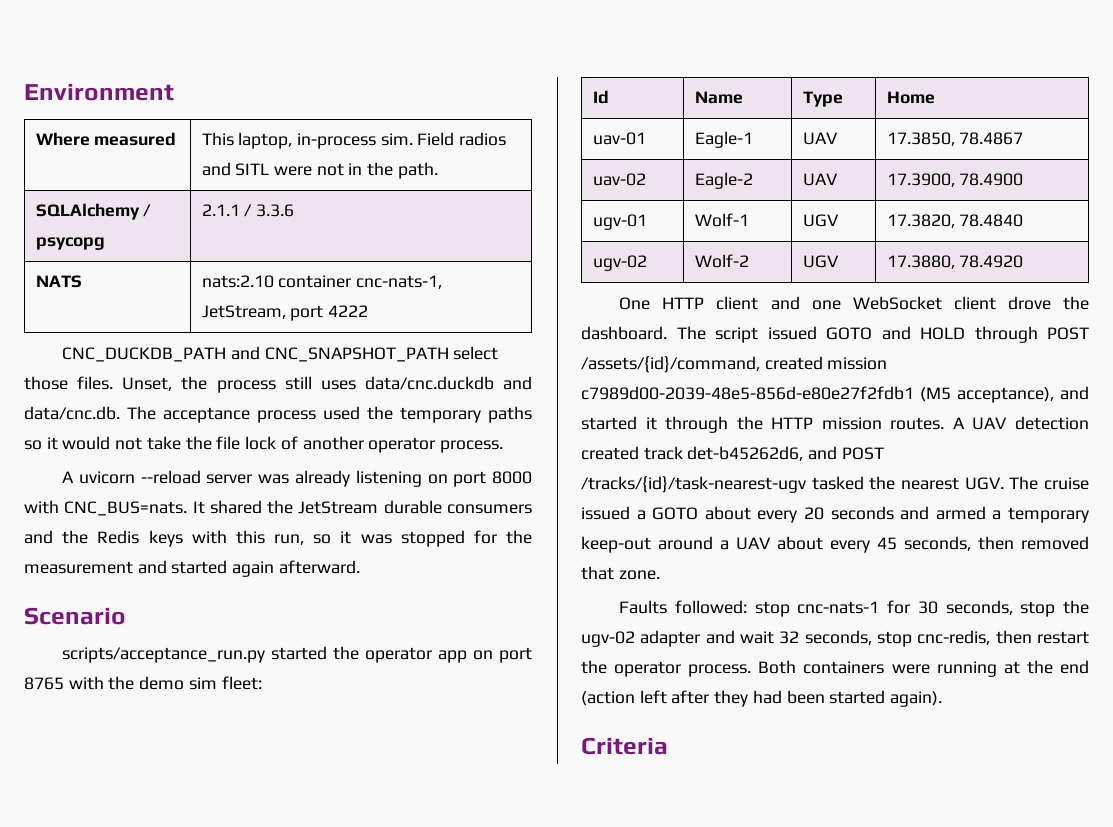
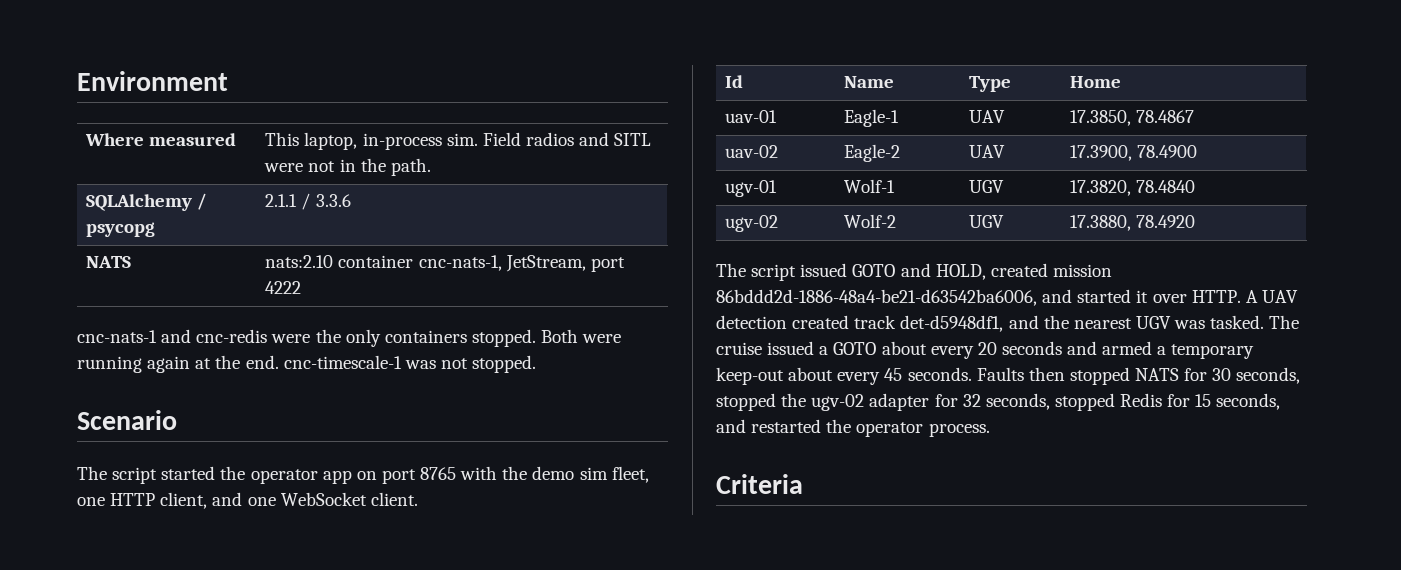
[62,346,499,362] [24,376,532,393] [24,406,532,423] [24,436,503,453] [62,470,532,487] [24,500,532,516] [24,530,533,547] [24,560,360,577] CNC_DUCKDB_PATH and CNC_SNAPSHOT_PATH select those files. Unset, the process still uses data/cnc.duckdb and data/cnc.db. The acceptance process used the temporary paths so it would not take the file lock of another operator process. // A uvicorn --reload server was already listening on port 8000 with CNC_BUS=nats. It shared the JetStream durable consumers and the Redis keys with this run, so it was stopped for the measurement and started again afterward. -> [77,329,622,347] [77,355,537,373] cnc-nats-1 and cnc-redis were the only containers stopped. Both were running again at the end. cnc-timescale-1 was not stopped.
[62,647,266,663] scripts/acceptance_run.py -> [77,466,158,484] The script
[221,676,262,690] fleet: -> [611,466,649,483] [77,492,418,509] fleet, one HTTP client, and one WebSocket client.
[619,296,1089,310] [581,326,667,340] One HTTP client and one WebSocket client drove the dashboard. -> (1196, 221) none
[920,326,1089,343] [581,356,888,373] [581,386,1089,403] [581,416,945,433] HOLD through POST /assets/{id}/command, created mission c7989d00-2039-48e5-856d-e80e27f2fdb1 (M5 acceptance), and started it through the HTTP mission routes. -> [935,263,1112,280] [716,289,1241,306] HOLD, created mission 86bddd2d-1886-48a4-be21-d63542ba6006, and started it over HTTP.
[687,446,884,461] [581,476,1004,493] det-b45262d6, and POST /tracks/{id}/task-nearest-ugv tasked the nearest UGV. -> [900,315,1265,332] det-d5948df1, and the nearest UGV was tasked.
[658,536,1089,553] [581,566,660,580] [619,600,880,617] around a UAV about every 45 seconds, then removed that zone. // Faults followed: stop cnc-nats-1 -> [788,367,1180,385] about every 45 seconds. Faults then stopped NATS
[1020,601,1056,617] stop -> [716,393,776,411] stopped
[705,630,1089,647] [581,660,1089,677] [581,690,943,707] and wait 32 seconds, stop cnc-redis, then restart the operator process. Both containers were running at the end (action left after they had been started again). -> [934,393,1281,411] [716,419,990,437] for 32 seconds, stopped Redis for 15 seconds, and restarted the operator process.

